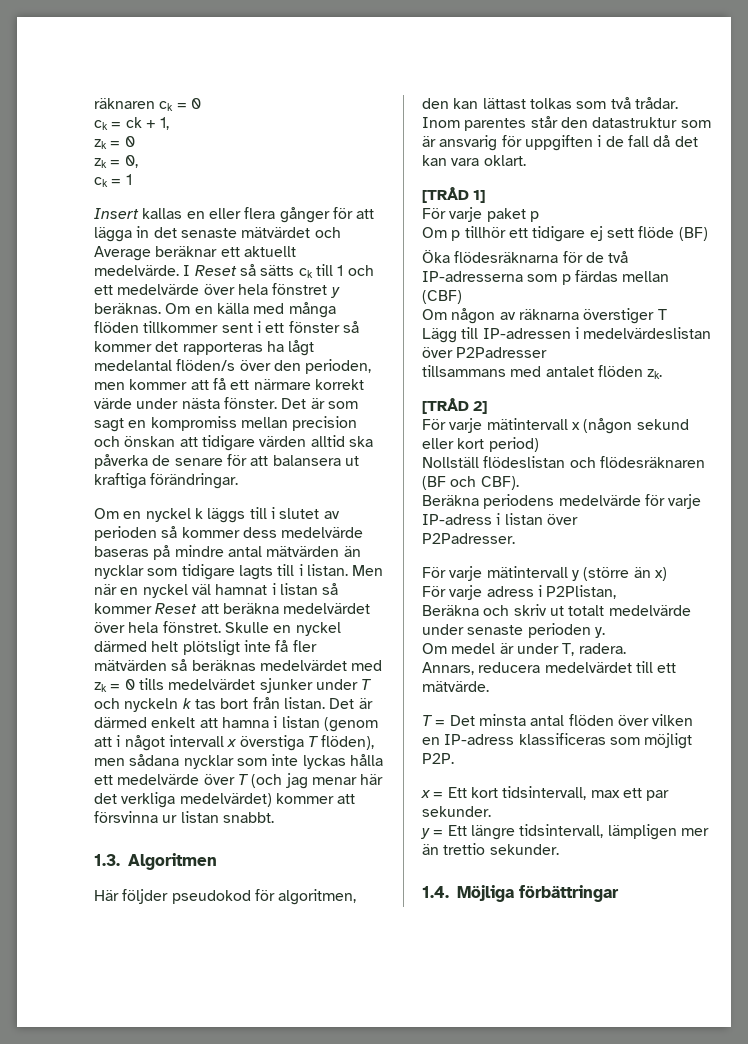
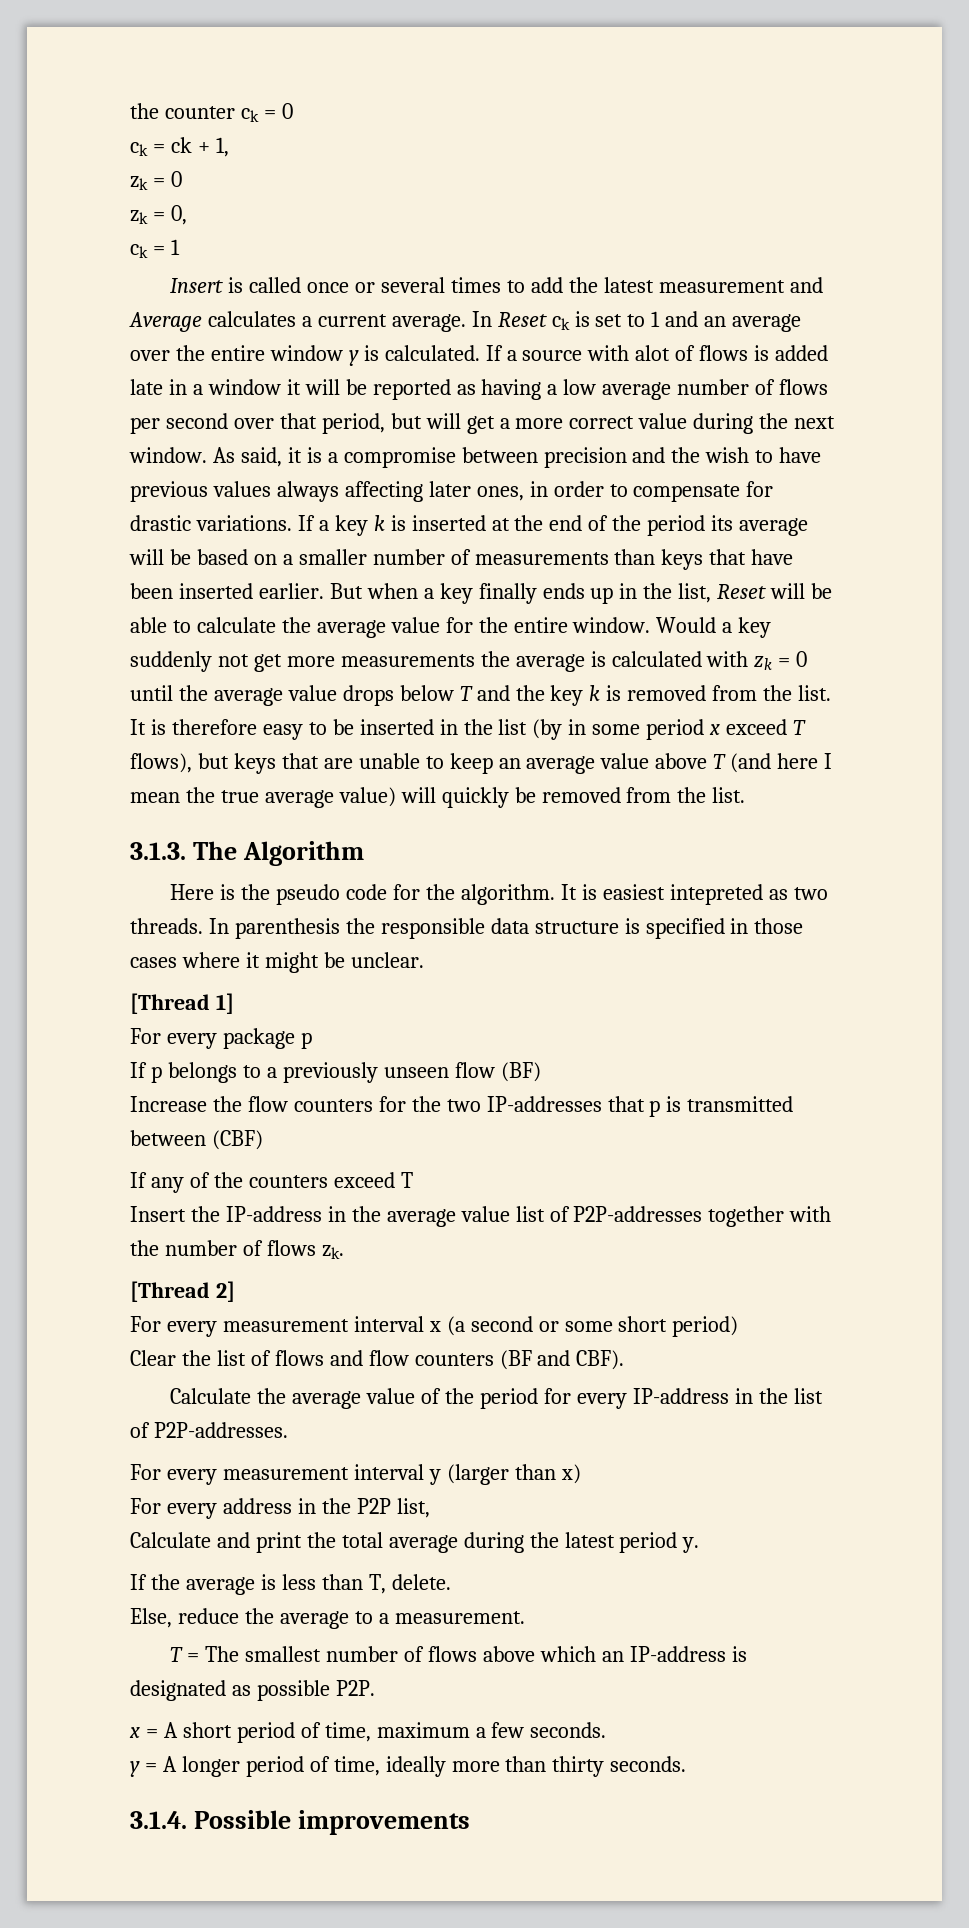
[94,98,155,109] räknaren -> [130,103,235,119] the counter
[142,207,375,223] [94,226,341,242] [94,246,296,261] [94,264,374,278] [94,283,340,298] [94,302,336,318] [94,321,359,333] [94,340,315,356] [94,359,372,374] [94,378,364,390] [94,397,358,409] [94,416,358,432] [94,435,373,451] [94,454,359,469] [94,473,239,489] [94,507,340,523] [94,526,364,541] [94,545,361,560] [94,564,384,580] [94,583,339,598] [94,603,371,614] [94,621,341,636] [94,640,317,656] [94,659,383,671] [94,678,373,693] [94,697,373,712] [94,716,378,732] [94,735,375,751] [94,754,383,769] [94,773,384,789] [94,792,356,808] [94,811,274,823] [94,853,217,870] [94,889,357,905] [422,97,678,109] [422,116,711,131] [422,135,698,151] [422,155,526,166] [422,187,486,203] [422,207,539,222] [422,226,708,242] [422,250,629,263] [422,270,670,285] [422,290,462,304] [422,308,667,324] [422,327,712,343] [422,347,548,358] [422,365,643,377] kallas en eller flera gånger för att lägga in det senaste mätvärdet och Average beräknar ett aktuellt medelvärde. I Reset så sätts ck till 1 och ett medelvärde över hela fönstret y beräknas. Om en källa med många flöden tillkommer sent i ett fönster så kommer det rapporteras ha lågt medelantal flöden/s över den perioden, men kommer att få ett närmare korrekt värde under nästa fönster. Det är som sagt en kompromiss mellan precision och önskan att tidigare värden alltid ska påverka de senare för att balansera ut kraftiga förändringar. // Om en nyckel k läggs till i slutet av perioden så kommer dess medelvärde baseras på mindre antal mätvärden än nycklar som tidigare lagts till i listan. Men när en nyckel väl hamnat i listan så kommer Reset att beräkna medelvärdet över hela fönstret. Skulle en nyckel därmed helt plötsligt inte få fler mätvärden så beräknas medelvärdet med zk = 0 tills medelvärdet sjunker under T och nyckeln k tas bort från listan. Det är därmed enkelt att hamna i listan (genom att i något intervall x överstiga T flöden), men sådana nycklar som inte lyckas hålla ett medelvärde över T (och jag menar här det verkliga medelvärdet) kommer att försvinna ur listan snabbt. // 1.3. Algoritmen // Här följder pseudokod för algoritmen, den kan lättast tolkas som två trådar. Inom parentes står den datastruktur som är ansvarig för uppgiften i de fall då det kan vara oklart. // [TRÅD 1] // För varje paket p // Om p tillhör ett tidigare ej sett flöde (BF) // Öka flödesräknarna för de två IP-adresserna som p färdas mellan (CBF) // Om någon av räknarna överstiger T // Lägg till IP-adressen i medelvärdeslistan över P2Padresser // tillsammans med antalet flöden -> [228,277,823,293] [129,311,802,332] [130,345,829,366] [130,379,829,400] [130,413,836,434] [129,447,822,468] [130,481,774,502] [130,515,809,536] [129,549,794,570] [130,583,833,604] [130,617,772,638] [130,651,808,672] [130,685,832,706] [130,719,807,740] [130,753,833,774] [130,787,746,808] [130,841,364,866] [170,884,828,905] [130,918,804,939] [130,952,424,973] [130,993,234,1014] [130,1028,312,1049] [130,1062,541,1083] [130,1096,794,1117] [130,1130,263,1150] [130,1172,413,1193] [130,1206,832,1227] [130,1240,316,1256] is called once or several times to add the latest measurement and Average calculates a current average. In Reset ck is set to 1 and an average over the entire window y is calculated. If a source with alot of flows is added late in a window it will be reported as having a low average number of flows per second over that period, but will get a more correct value during the next window. As said, it is a compromise between precision and the wish to have previous values always affecting later ones, in order to compensate for drastic variations. If a key k is inserted at the end of the period its average will be based on a smaller number of measurements than keys that have been inserted earlier. But when a key finally ends up in the list, Reset will be able to calculate the average value for the entire window. Would a key suddenly not get more measurements the average is calculated with zk = 0 until the average value drops below T and the key k is removed from the list. It is therefore easy to be inserted in the list (by in some period x exceed T flows), but keys that are unable to keep an average value above T (and here I mean the true average value) will quickly be removed from the list. // 3.1.3. The Algorithm // Here is the pseudo code for the algorithm. It is easiest intepreted as two threads. In parenthesis the responsible data structure is specified in those cases where it might be unclear. // [Thread 1] // For every package p // If p belongs to a previously unseen flow (BF) // Increase the flow counters for the two IP-addresses that p is transmitted between (CBF) // If any of the counters exceed T // Insert the IP-address in the average value list of P2P-addresses together with the number of flows
[422,398,469,414] [TRÅD -> [130,1281,210,1302] [Thread
[422,418,689,434] [422,437,539,452] [422,456,705,468] [422,476,519,490] [422,494,702,509] [422,513,578,525] [422,533,515,544] [422,566,667,581] [422,585,617,600] [422,604,691,616] [422,623,605,638] [422,643,626,656] [422,661,677,675] [422,681,489,692] [422,714,694,726] [422,733,693,749] [422,753,454,764] [420,786,670,801] [422,806,491,817] [421,824,709,840] [422,843,559,855] [422,885,619,902] För varje mätintervall x (någon sekund eller kort period) // Nollställ flödeslistan och flödesräknaren (BF och CBF). // Beräkna periodens medelvärde för varje IP-adress i listan över // P2Padresser. // För varje mätintervall y (större än x) // För varje adress i P2Plistan, // Beräkna och skriv ut totalt medelvärde under senaste perioden y. // Om medel är under T, radera. // Annars, reducera medelvärdet till ett mätvärde. // T = Det minsta antal flöden över vilken en IP-adress klassificeras som möjligt P2P. // x = Ett kort tidsintervall, max ett par sekunder. // y = Ett längre tidsintervall, lämpligen mer än trettio sekunder. // 1.4. Möjliga förbättringar -> [130,1316,739,1337] [130,1350,625,1370] [170,1388,823,1409] [130,1422,288,1438] [130,1464,581,1485] [130,1498,430,1519] [130,1532,700,1553] [130,1574,451,1595] [130,1608,525,1629] [170,1646,747,1662] [130,1680,375,1701] [129,1722,607,1743] [130,1756,687,1777] [130,1810,470,1835] For every measurement interval x (a second or some short period) // Clear the list of flows and flow counters (BF and CBF). // Calculate the average value of the period for every IP-address in the list of P2P-addresses. // For every measurement interval y (larger than x) // For every address in the P2P list, // Calculate and print the total average during the latest period y. // If the average is less than T, delete. // Else, reduce the average to a measurement. // T = The smallest number of flows above which an IP-address is designated as possible P2P. // x = A short period of time, maximum a few seconds. // y = A longer period of time, ideally more than thirty seconds. // 3.1.4. Possible improvements

